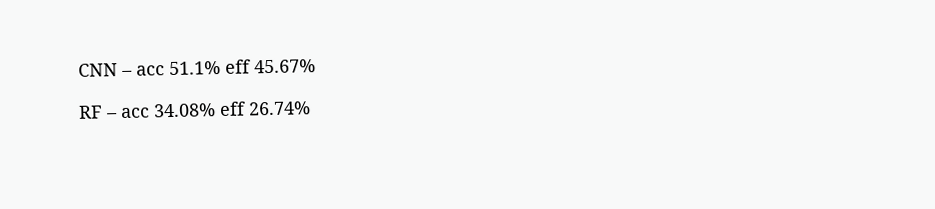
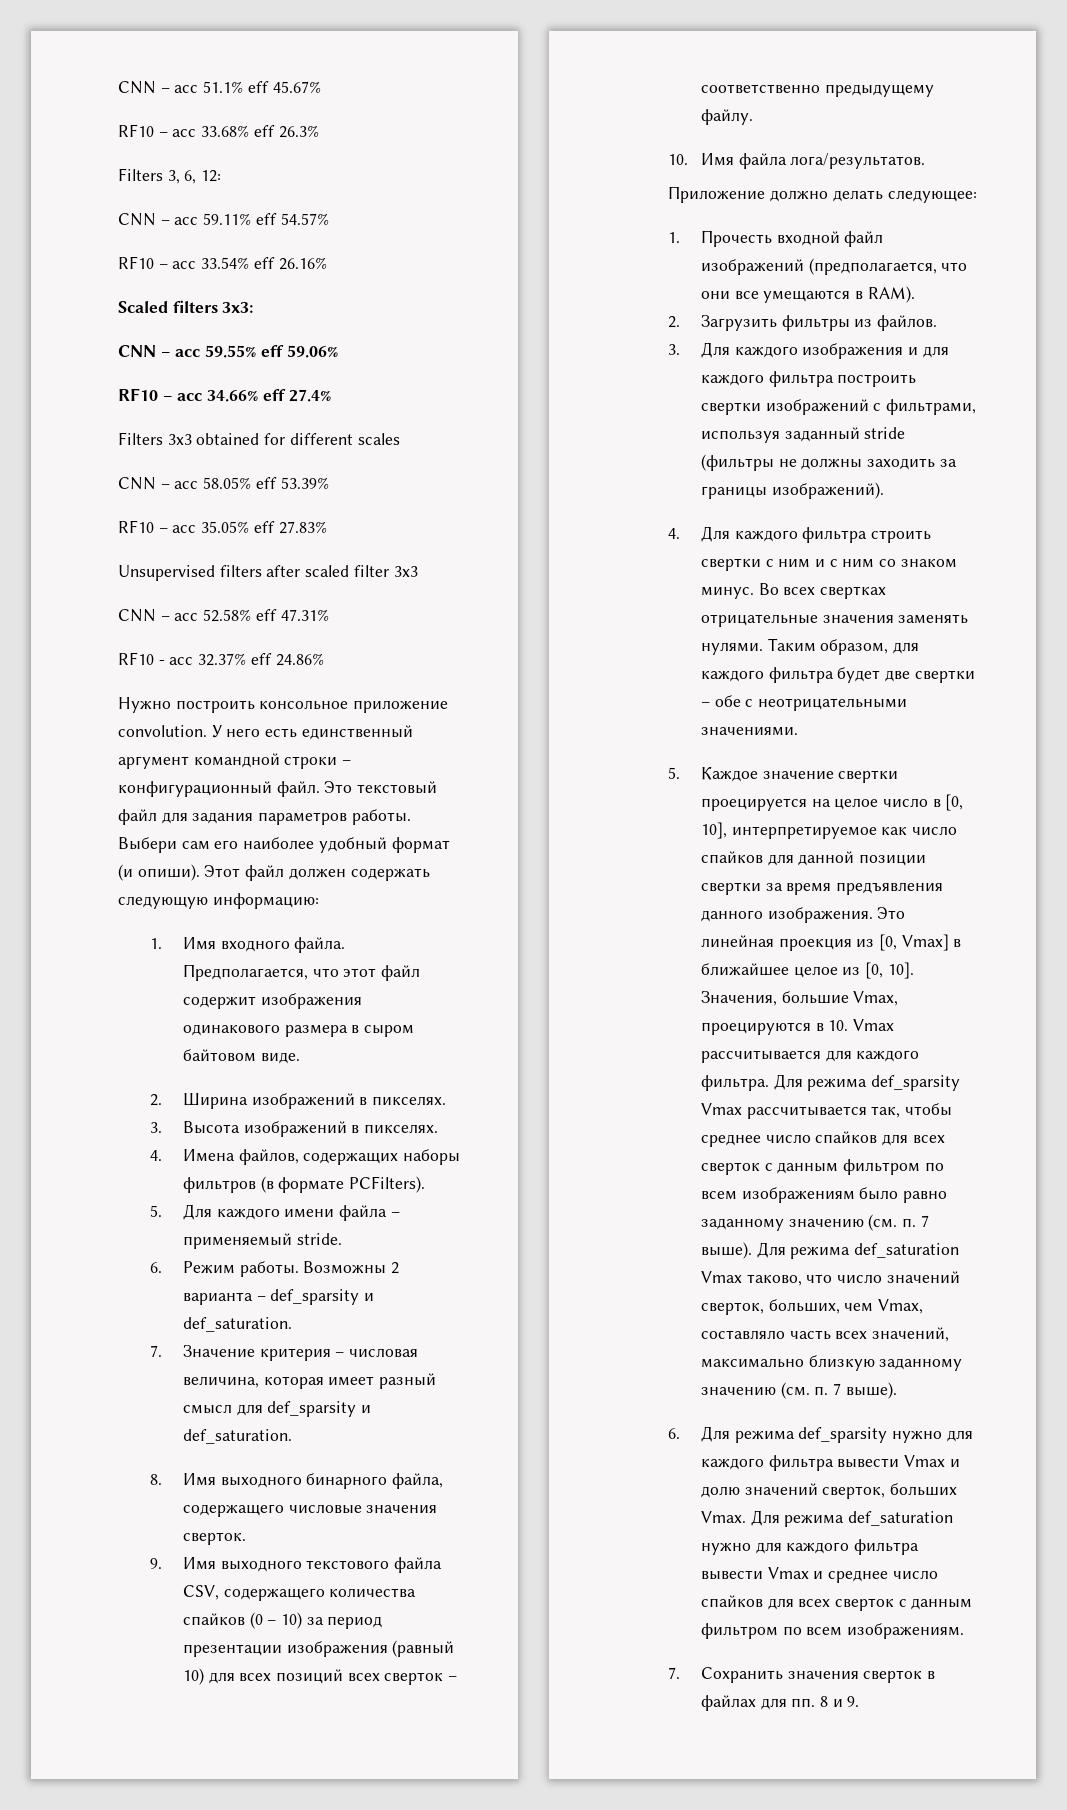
[78,101,311,119] RF – acc 34.08% eff 26.74% -> [118,124,319,138] [118,168,222,184] [118,213,329,226] [118,256,327,270] [118,300,254,313] [118,345,338,358] [118,388,331,402] [118,432,400,445] [118,477,329,490] [118,520,327,534] [118,565,418,581] [118,609,329,622] [118,652,324,666] [118,697,449,713] [118,725,413,740] [118,753,352,769] [118,781,438,797] [118,809,411,825] [118,837,450,853] [118,864,430,881] [118,893,319,909] [150,937,346,953] [182,964,421,981] [182,993,362,1009] [182,1024,415,1037] [182,1049,300,1064] [150,1093,447,1109] [150,1121,439,1137] [150,1149,461,1165] [182,1176,426,1193] [150,1204,400,1221] [182,1233,342,1249] [150,1261,400,1277] [182,1289,375,1305] [182,1317,292,1332] [150,1345,419,1361] [182,1373,437,1389] [182,1401,372,1417] [182,1429,292,1444] [150,1473,444,1489] [182,1504,438,1517] [182,1532,246,1545] [150,1557,443,1573] [182,1585,417,1601] [182,1612,383,1629] [182,1640,455,1657] [182,1668,458,1685] [700,84,934,97] [700,109,753,125] [668,153,926,169] [668,186,977,203] [668,230,884,247] [700,258,968,275] [700,286,915,303] [668,315,938,331] [668,342,949,359] [700,371,917,387] [700,399,977,415] [700,427,906,443] [700,454,957,471] [700,482,884,499] [668,526,932,543] [700,558,957,571] [700,583,887,599] [700,614,969,627] [700,638,920,655] [700,667,975,683] [700,695,908,711] [700,727,798,736] [668,767,899,783] [700,794,964,811] [700,822,958,839] [700,851,927,866] [700,882,944,895] [700,907,906,923] [700,934,962,951] [700,962,914,979] [700,991,899,1006] [700,1019,895,1035] [700,1050,920,1063] [700,1074,961,1091] [700,1103,953,1119] [700,1131,945,1147] [700,1159,944,1175] [700,1187,948,1203] [700,1214,929,1231] [700,1242,960,1259] [700,1271,960,1286] [700,1299,924,1315] [700,1327,950,1342] [700,1355,963,1371] [700,1382,897,1399] [668,1426,973,1443] [700,1455,960,1471] [700,1483,958,1499] [700,1510,954,1527] [700,1539,920,1555] [700,1567,938,1583] [700,1595,973,1611] [700,1623,965,1639] [668,1667,936,1683] [700,1695,860,1711] RF10 – acc 33.68% eff 26.3% // Filters 3, 6, 12: // CNN – acc 59.11% eff 54.57% // RF10 – acc 33.54% eff 26.16% // Scaled filters 3x3: // CNN – acc 59.55% eff 59.06% // RF10 – acc 34.66% eff 27.4% // Filters 3x3 obtained for different scales // CNN – acc 58.05% eff 53.39% // RF10 – acc 35.05% eff 27.83% // Unsupervised filters after scaled filter 3x3 // CNN – acc 52.58% eff 47.31% // RF10 - acc 32.37% eff 24.86% // Нужно построить консольное приложение convolution. У него есть единственный аргумент командной строки – конфигурационный файл. Это текстовый файл для задания параметров работы. Выбери сам его наиболее удобный формат (и опиши). Этот файл должен содержать следующую информацию: // 1. Имя входного файла. Предполагается, что этот файл содержит изображения одинакового размера в сыром байтовом виде. // 2. Ширина изображений в пикселях. // 3. Высота изображений в пикселях. // 4. Имена файлов, содержащих наборы фильтров (в формате PCFilters). // 5. Для каждого имени файла – применяемый stride. // 6. Режим работы. Возможны 2 варианта – def_sparsity и def_saturation. // 7. Значение критерия – числовая величина, которая имеет разный смысл для def_sparsity и def_saturation. // 8. Имя выходного бинарного файла, содержащего числовые значения сверток. // 9. Имя выходного текстового файла CSV, содержащего количества спайков (0 – 10) за период презентации изображения (равный 10) для всех позиций всех сверток – соответственно предыдущему файлу. // 10. Имя файла лога/результатов. // Приложение должно делать следующее: // 1. Прочесть входной файл изображений (предполагается, что они все умещаются в RAM). // 2. Загрузить фильтры из файлов. // 3. Для каждого изображения и для каждого фильтра построить свертки изображений с фильтрами, используя заданный stride (фильтры не должны заходить за границы изображений). // 4. Для каждого фильтра строить свертки с ним и с ним со знаком минус. Во всех свертках отрицательные значения заменять нулями. Таким образом, для каждого фильтра будет две свертки – обе с неотрицательными значениями. // 5. Каждое значение свертки проецируется на целое число в [0, 10], интерпретируемое как число спайков для данной позиции свертки за время предъявления данного изображения. Это линейная проекция из [0, Vmax] в ближайшее целое из [0, 10]. Значения, большие Vmax, проецируются в 10. Vmax рассчитывается для каждого фильтра. Для режима def_sparsity Vmax рассчитывается так, чтобы среднее число спайков для всех сверток с данным фильтром по всем изображениям было равно заданному значению (см. п. 7 выше). Для режима def_saturation Vmax таково, что число значений сверток, больших, чем Vmax, составляло часть всех значений, максимально близкую заданному значению (см. п. 7 выше). // 6. Для режима def_sparsity нужно для каждого фильтра вывести Vmax и долю значений сверток, больших Vmax. Для режима def_saturation нужно для каждого фильтра вывести Vmax и среднее число спайков для всех сверток с данным фильтром по всем изображениям. // 7. Сохранить значения сверток в файлах для пп. 8 и 9.

